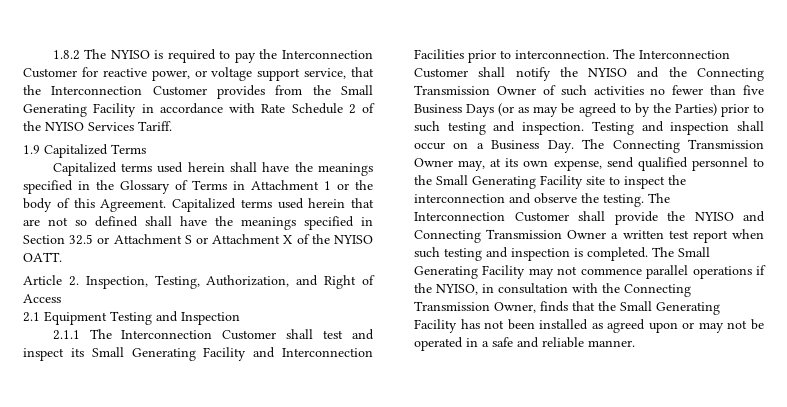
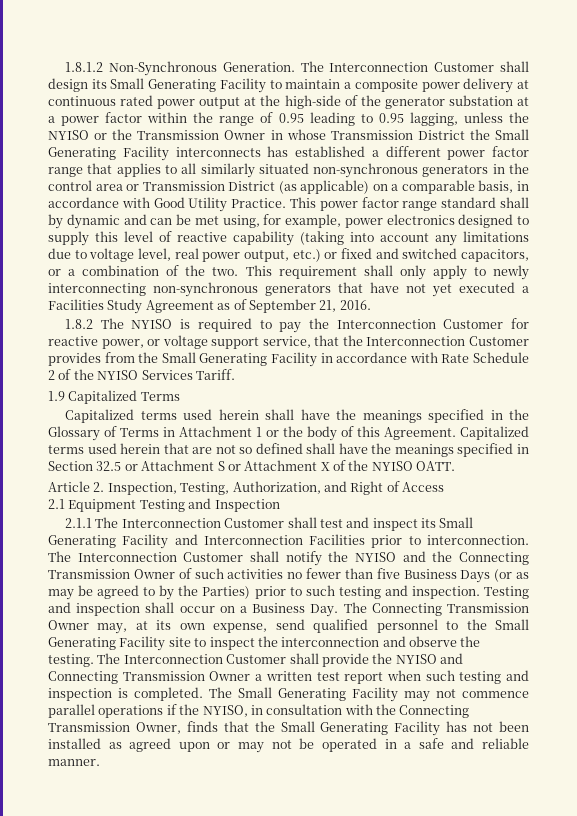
(52, 55) none -> [65,61,530,76] [48,78,530,93] [48,95,529,109] [48,112,529,126] [48,129,530,140] [48,146,529,161] [48,163,529,178] [48,180,529,194] [48,197,529,212] [48,214,529,229] [48,231,529,246] [48,248,529,262] [48,265,529,280] [48,282,529,297] [48,299,371,314] 1.8.1.2 Non-Synchronous Generation. The Interconnection Customer shall design its Small Generating Facility to maintain a composite power delivery at continuous rated power output at the high-side of the generator substation at a power factor within the range of 0.95 leading to 0.95 lagging, unless the NYISO or the Transmission Owner in whose Transmission District the Small Generating Facility interconnects has established a different power factor range that applies to all similarly situated non-synchronous generators in the control area or Transmission District (as applicable) on a comparable basis, in accordance with Good Utility Practice. This power factor range standard shall by dynamic and can be met using, for example, power electronics designed to supply this level of reactive capability (taking into account any limitations due to voltage level, real power output, etc.) or fixed and switched capacitors, or a combination of the two. This requirement shall only apply to newly interconnecting non-synchronous generators that have not yet executed a Facilities Study Agreement as of September 21, 2016. //

